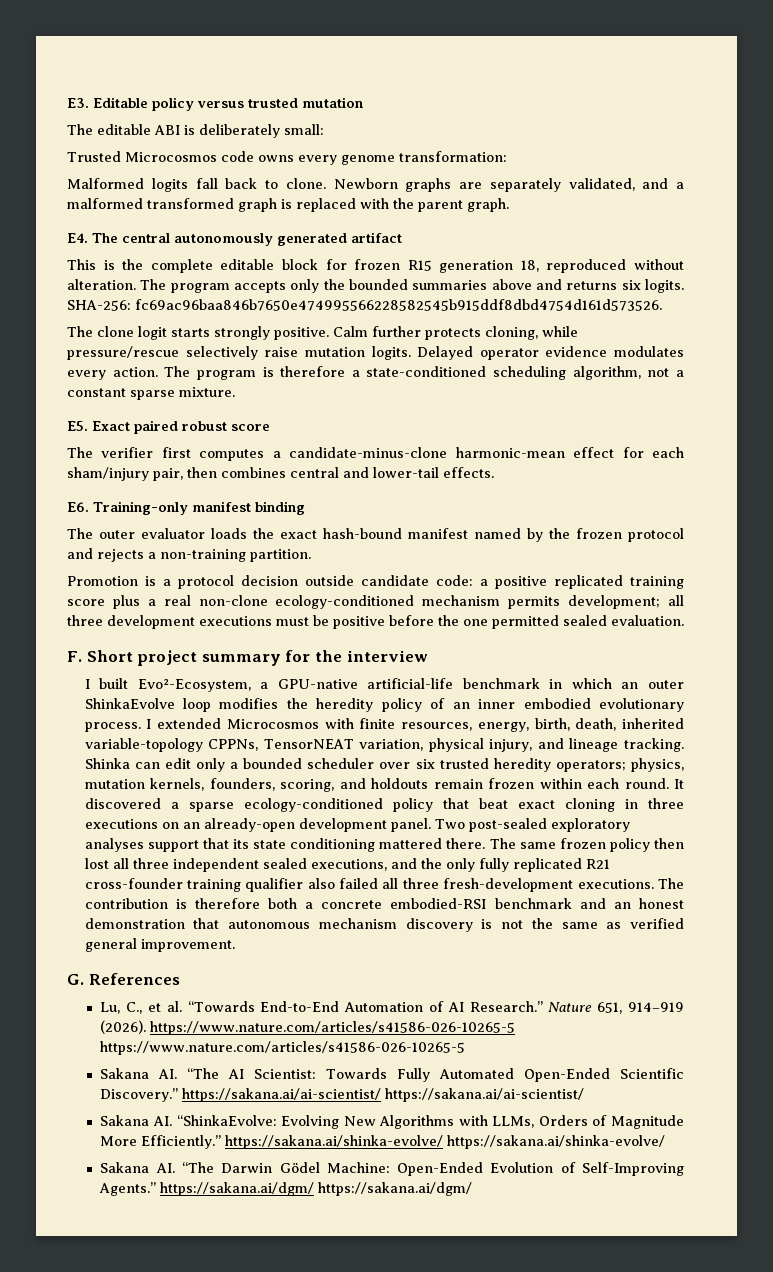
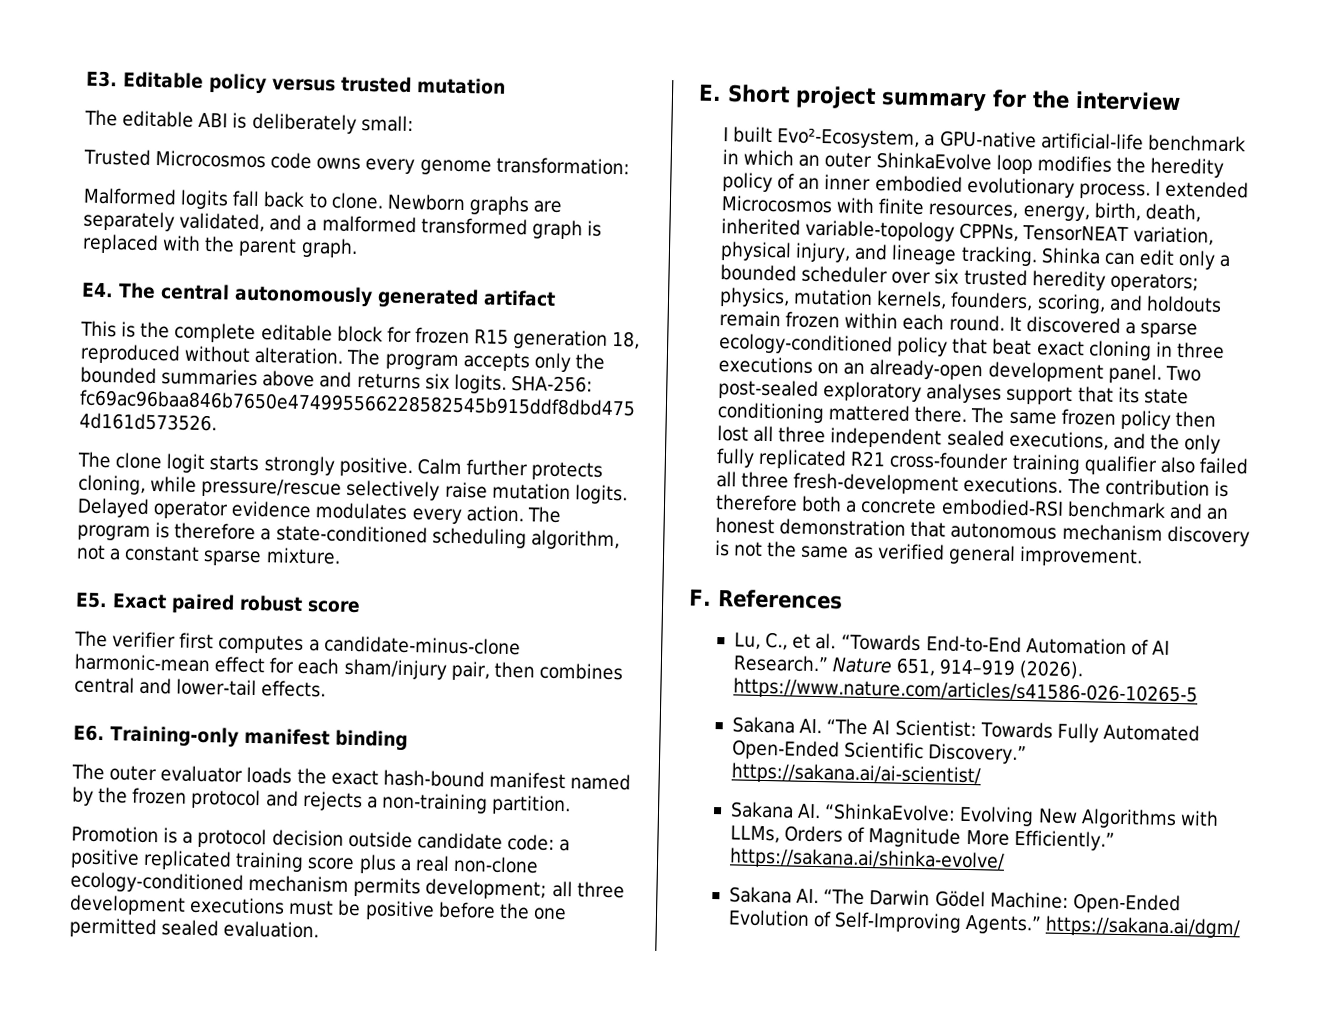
[67,651,82,662] F. -> [698,83,722,102] E.
[67,974,84,985] G. -> [689,588,712,606] F.
[100,1041,466,1055] https://www.nature.com/articles/s41586-026-10265-5 -> (1198, 691) none
[385,1088,585,1102] https://sakana.ai/ai-scientist/ -> (981, 774) none
[447,1135,666,1149] https://sakana.ai/shinka-evolve/ -> (1005, 859) none
[318,1182,473,1196] https://sakana.ai/dgm/ -> (1242, 927) none

